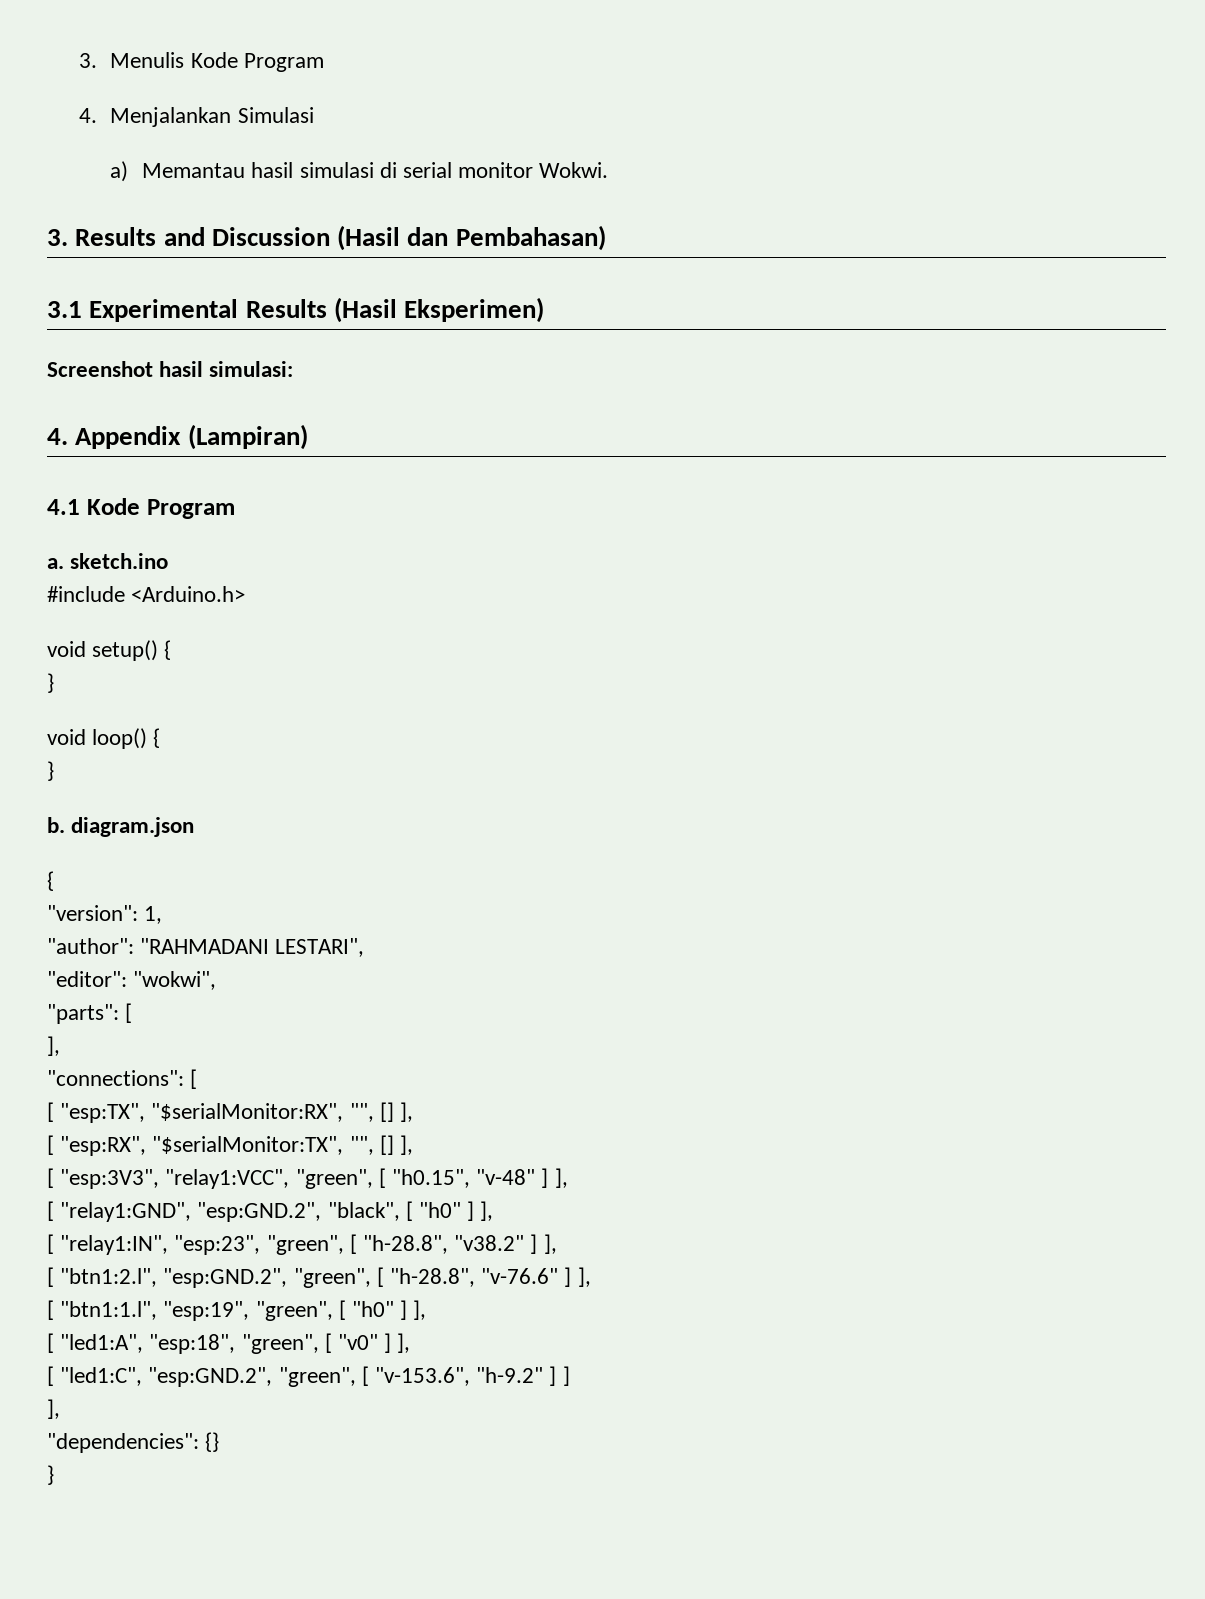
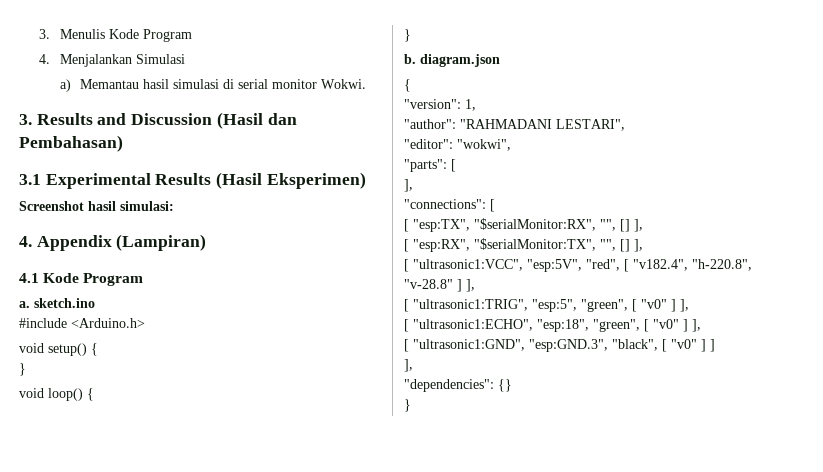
[60,1168,568,1189] [47,1201,494,1222] [47,1234,557,1255] [47,1267,591,1288] [47,1300,427,1321] [47,1333,144,1353] "esp:3V3", "relay1:VCC", "green", [ "h0.15", "v-48" ] ], // [ "relay1:GND", "esp:GND.2", "black", [ "h0" ] ], // [ "relay1:IN", "esp:23", "green", [ "h-28.8", "v38.2" ] ], // [ "btn1:2.l", "esp:GND.2", "green", [ "h-28.8", "v-76.6" ] ], // [ "btn1:1.l", "esp:19", "green", [ "h0" ] ], // [ "led1:A", -> [413,259,752,272] [404,279,475,292] [404,299,689,312] [404,319,533,332] "ultrasonic1:VCC", "esp:5V", "red", [ "v182.4", "h-220.8", "v-28.8" ] ], // [ "ultrasonic1:TRIG", "esp:5", "green", [ "v0" ] ], // [ "ultrasonic1:ECHO",
[60,1366,544,1387] "led1:C", "esp:GND.2", "green", [ "v-153.6", "h-9.2" -> [413,339,697,352] "ultrasonic1:GND", "esp:GND.3", "black", [ "v0"

